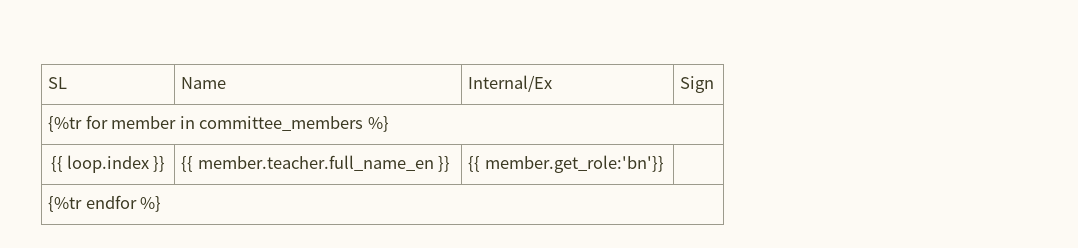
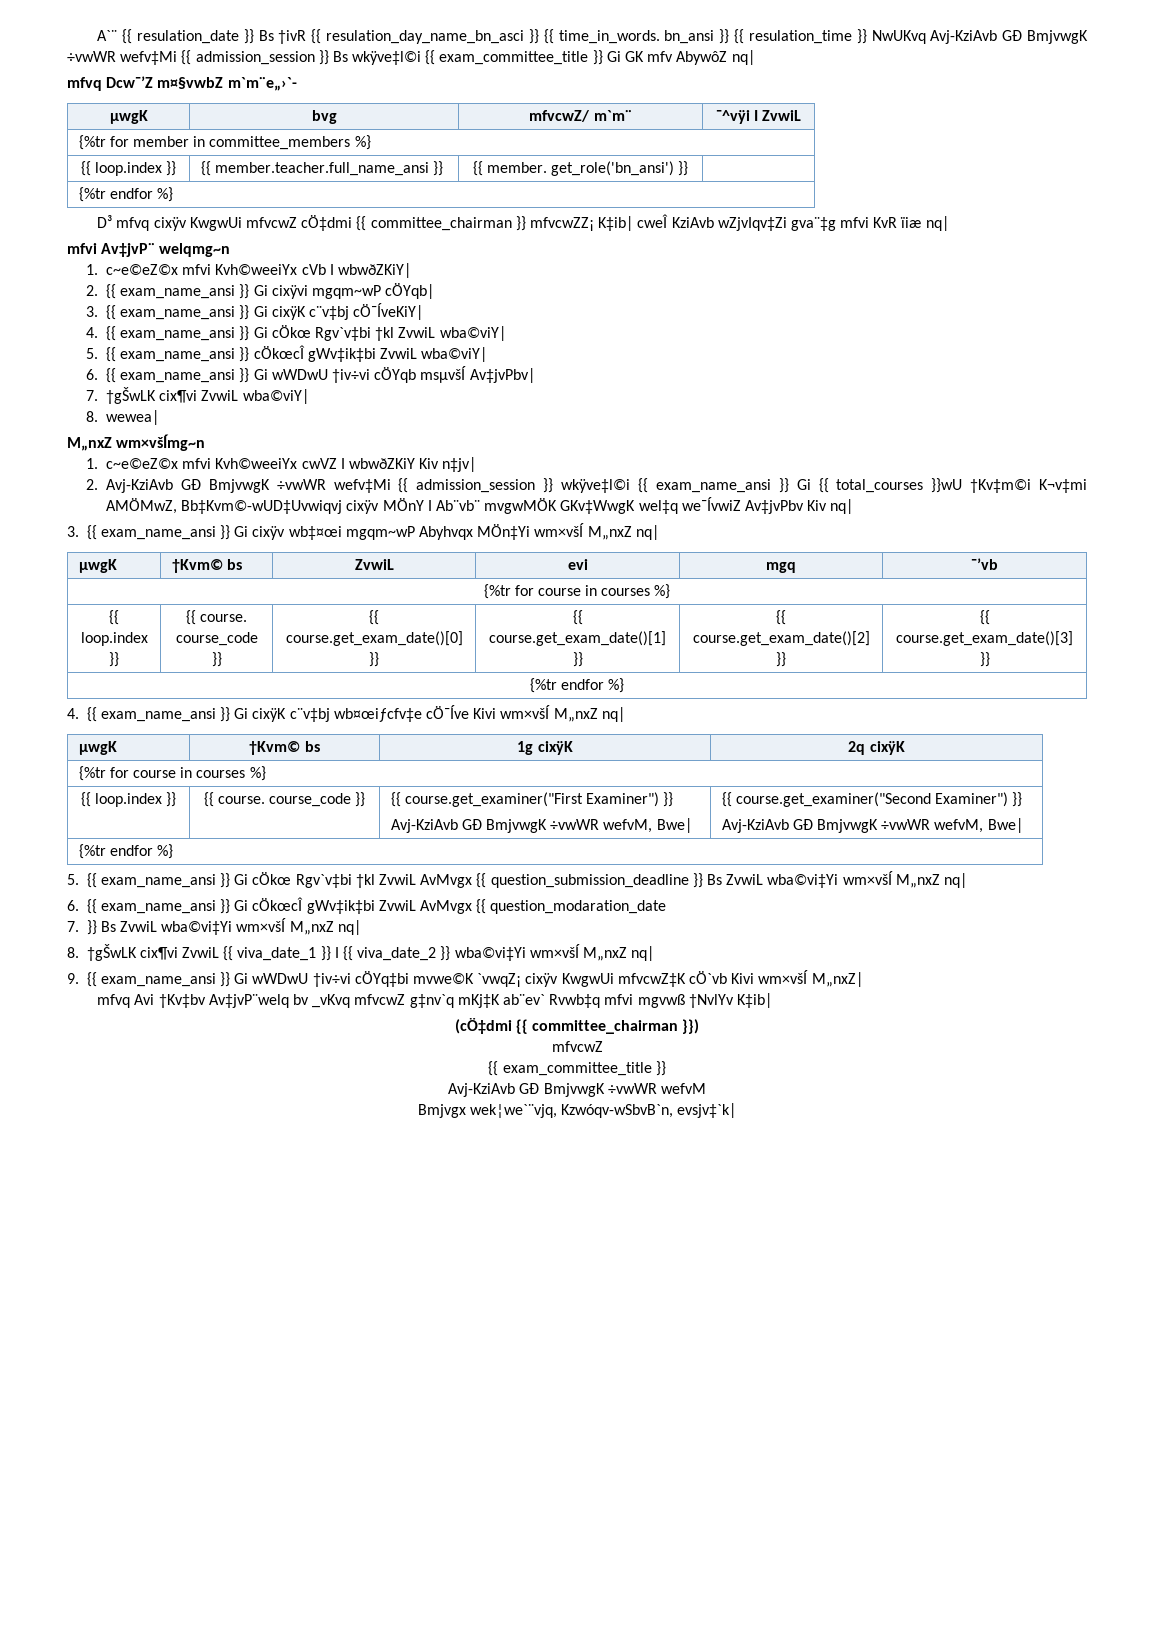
[48,77,68,89] [181,77,227,89] [468,75,553,92] [680,76,715,93] SL | Name | Internal/Ex | Sign -> [97,29,1088,44] [67,50,755,65] [67,76,297,91] [109,110,148,124] [311,110,337,124] [529,110,632,122] [715,110,802,124] A`¨ {{ resulation_date }} Bs †ivR {{ resulation_day_name_bn_asci }} {{ time_in_words. bn_ansi }} {{ resulation_time }} NwUKvq Avj-KziAvb GÐ BmjvwgK ÷vwWR wefv‡Mi {{ admission_session }} Bs wkÿve‡l©i {{ exam_committee_title }} Gi GK mfv AbywôZ nq| // mfvq Dcw¯’Z m¤§vwbZ m`m¨e„›`- // µwgK | bvg | mfvcwZ/ m`m¨ | ¯^vÿi I ZvwiL
[197,155,451,172] [468,155,664,173] [48,195,162,212] member.teacher.full_name_en }} | {{ member.get_role:'bn'}} | // {%tr endfor %} -> [214,161,444,176] [472,161,689,176] [78,187,174,202] [97,214,949,231] [67,243,231,257] [86,263,412,278] [86,283,435,299] [86,303,424,320] [86,325,506,341] [86,345,488,362] [86,366,535,383] [86,387,309,404] [86,410,160,425] [67,434,206,451] [86,457,477,472] [86,478,1088,493] [106,497,854,514] [67,523,659,540] [78,559,117,573] [171,559,242,573] [354,559,394,570] [567,559,588,570] [766,562,796,573] [971,558,998,570] [483,584,671,599] [109,610,119,625] [80,632,148,646] [109,652,119,667] [185,610,248,625] [175,632,258,646] [211,652,222,667] [369,610,379,625] [285,631,463,646] [369,652,379,667] [572,610,583,625] [489,631,666,646] [572,652,583,667] [776,610,786,625] [692,631,870,646] [776,652,786,667] [979,610,990,625] [896,631,1073,646] [979,652,990,667] [529,678,625,693] [67,705,625,722] [78,741,117,755] [249,741,320,755] [517,741,573,755] [848,741,905,755] [78,766,266,781] [80,792,177,807] [203,792,366,807] [390,792,674,807] [390,818,692,833] [721,792,1023,807] [721,818,1023,833] [78,844,174,859] [67,871,967,888] [67,897,667,914] [67,918,361,935] [67,944,655,961] [67,970,863,987] [97,993,772,1008] [454,1018,700,1034] [551,1041,603,1052] [488,1061,666,1076] [448,1083,706,1097] [417,1103,737,1118] member.teacher.full_name_ansi }} | {{ member. get_role('bn_ansi') }} | // {%tr endfor %} // D³ mfvq cixÿv KwgwUi mfvcwZ cÖ‡dmi {{ committee_chairman }} mfvcwZZ¡ K‡ib| cweÎ KziAvb wZjvIqv‡Zi gva¨‡g mfvi KvR ïiæ nq| // mfvi Av‡jvP¨ welqmg~n // 1. c~e©eZ©x mfvi Kvh©weeiYx cVb I wbwðZKiY| // 2. {{ exam_name_ansi }} Gi cixÿvi mgqm~wP cÖYqb| // 3. {{ exam_name_ansi }} Gi cixÿK c¨v‡bj cÖ¯ÍveKiY| // 4. {{ exam_name_ansi }} Gi cÖkœ Rgv`v‡bi †kl ZvwiL wba©viY| // 5. {{ exam_name_ansi }} cÖkœcÎ gWv‡ik‡bi ZvwiL wba©viY| // 6. {{ exam_name_ansi }} Gi wWDwU †iv÷vi cÖYqb msµvšÍ Av‡jvPbv| // 7. †gŠwLK cix¶vi ZvwiL wba©viY| // 8. wewea| // M„nxZ wm×všÍmg~n // 1. c~e©eZ©x mfvi Kvh©weeiYx cwVZ I wbwðZKiY Kiv n‡jv| // 2. Avj-KziAvb GÐ BmjvwgK ÷vwWR wefv‡Mi {{ admission_session }} wkÿve‡l©i {{ exam_name_ansi }} Gi {{ total_courses }}wU †Kv‡m©i K¬v‡mi AMÖMwZ, Bb‡Kvm©-wUD‡Uvwiqvj cixÿv MÖnY I Ab¨vb¨ mvgwMÖK GKv‡WwgK wel‡q we¯ÍvwiZ Av‡jvPbv Kiv nq| // 3. {{ exam_name_ansi }} Gi cixÿv wb‡¤œi mgqm~wP Abyhvqx MÖn‡Yi wm×všÍ M„nxZ nq| // µwgK | †Kvm© bs | ZvwiL | evi | mgq | ¯’vb // {%tr for course in courses %} // {{ loop.index }} | {{ course. course_code }} | {{ course.get_exam_date()[0] }} | {{ course.get_exam_date()[1] }} | {{ course.get_exam_date()[2] }} | {{ course.get_exam_date()[3] }} // {%tr endfor %} // 4. {{ exam_name_ansi }} Gi cixÿK c¨v‡bj wb¤œiƒcfv‡e cÖ¯Íve Kivi wm×všÍ M„nxZ nq| // µwgK | †Kvm© bs | 1g cixÿK | 2q cixÿK // {%tr for course in courses %} // {{ loop.index }} | {{ course. course_code }} | {{ course.get_examiner("First Examiner") }} // Avj-KziAvb GÐ BmjvwgK ÷vwWR wefvM, Bwe| | {{ course.get_examiner("Second Examiner") }} // Avj-KziAvb GÐ BmjvwgK ÷vwWR wefvM, Bwe| // {%tr endfor %} // 5. {{ exam_name_ansi }} Gi cÖkœ Rgv`v‡bi †kl ZvwiL AvMvgx {{ question_submission_deadline }} Bs ZvwiL wba©vi‡Yi wm×všÍ M„nxZ nq| // 6. {{ exam_name_ansi }} Gi cÖkœcÎ gWv‡ik‡bi ZvwiL AvMvgx {{ question_modaration_date // 7. }} Bs ZvwiL wba©vi‡Yi wm×všÍ M„nxZ nq| // 8. †gŠwLK cix¶vi ZvwiL {{ viva_date_1 }} I {{ viva_date_2 }} wba©vi‡Yi wm×všÍ M„nxZ nq| // 9. {{ exam_name_ansi }} Gi wWDwU †iv÷vi cÖYq‡bi mvwe©K `vwqZ¡ cixÿv KwgwUi mfvcwZ‡K cÖ`vb Kivi wm×všÍ M„nxZ| // mfvq Avi †Kv‡bv Av‡jvP¨welq bv _vKvq mfvcwZ g‡nv`q mKj‡K ab¨ev` Rvwb‡q mfvi mgvwß †NvlYv K‡ib| // (cÖ‡dmi {{ committee_chairman }}) // mfvcwZ // {{ exam_committee_title }} // Avj-KziAvb GÐ BmjvwgK ÷vwWR wefvM // Bmjvgx wek¦we`¨vjq, Kzwóqv-wSbvB`n, evsjv‡`k|

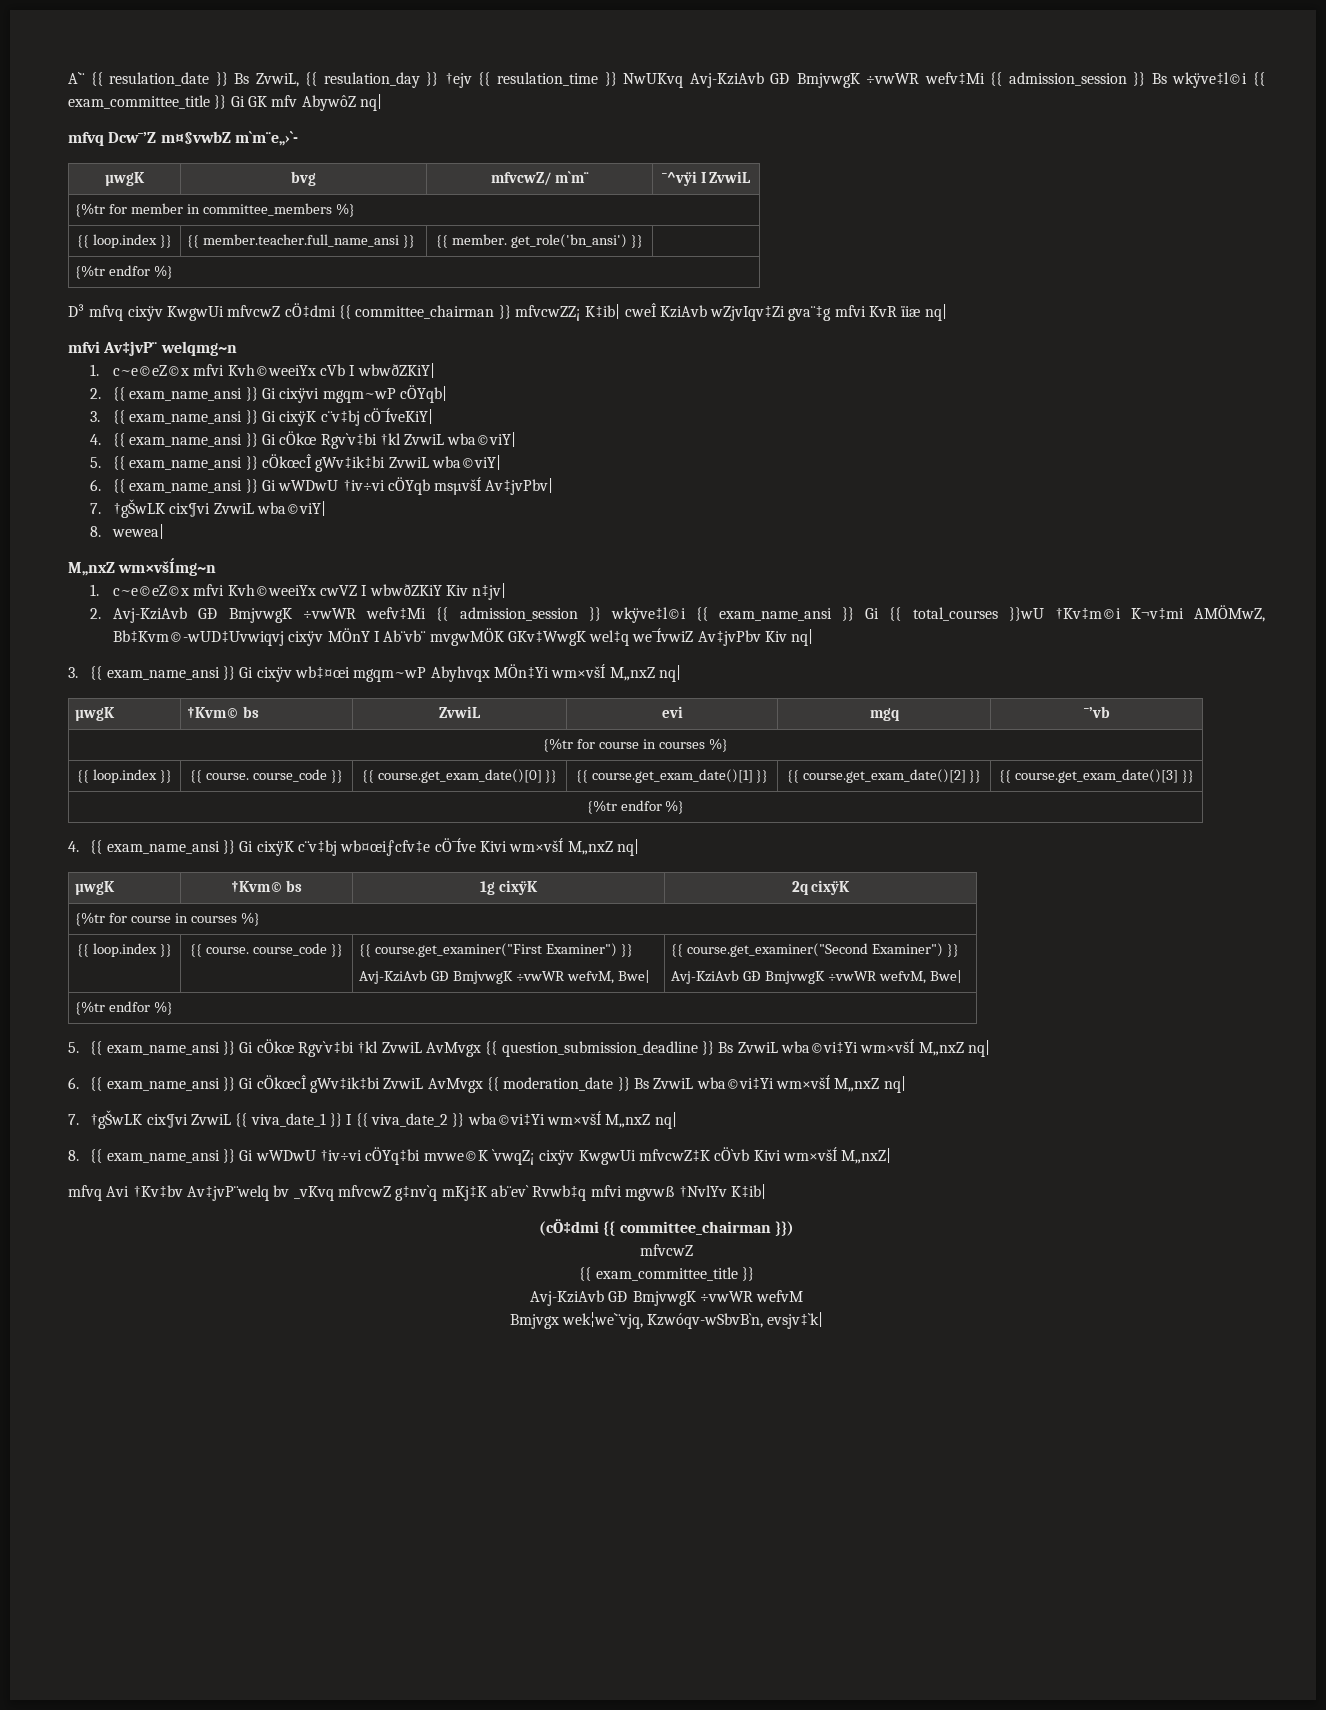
[278,29,730,44] †ivR {{ resulation_day_name_bn_asci }} {{ time_in_words. bn_ansi }} -> [255,72,472,88] ZvwiL, {{ resulation_day }} †ejv
[490,900,667,914] [67,918,361,935] [67,947,79,958] question_modaration_date // 7. }} Bs ZvwiL wba©vi‡Yi wm×všÍ M„nxZ nq| // 8. -> [503,1075,906,1093] [68,1114,79,1125] moderation_date }} Bs ZvwiL wba©vi‡Yi wm×všÍ M„nxZ nq| // 7.
[67,973,79,984] 9. -> [68,1150,79,1161] 8.

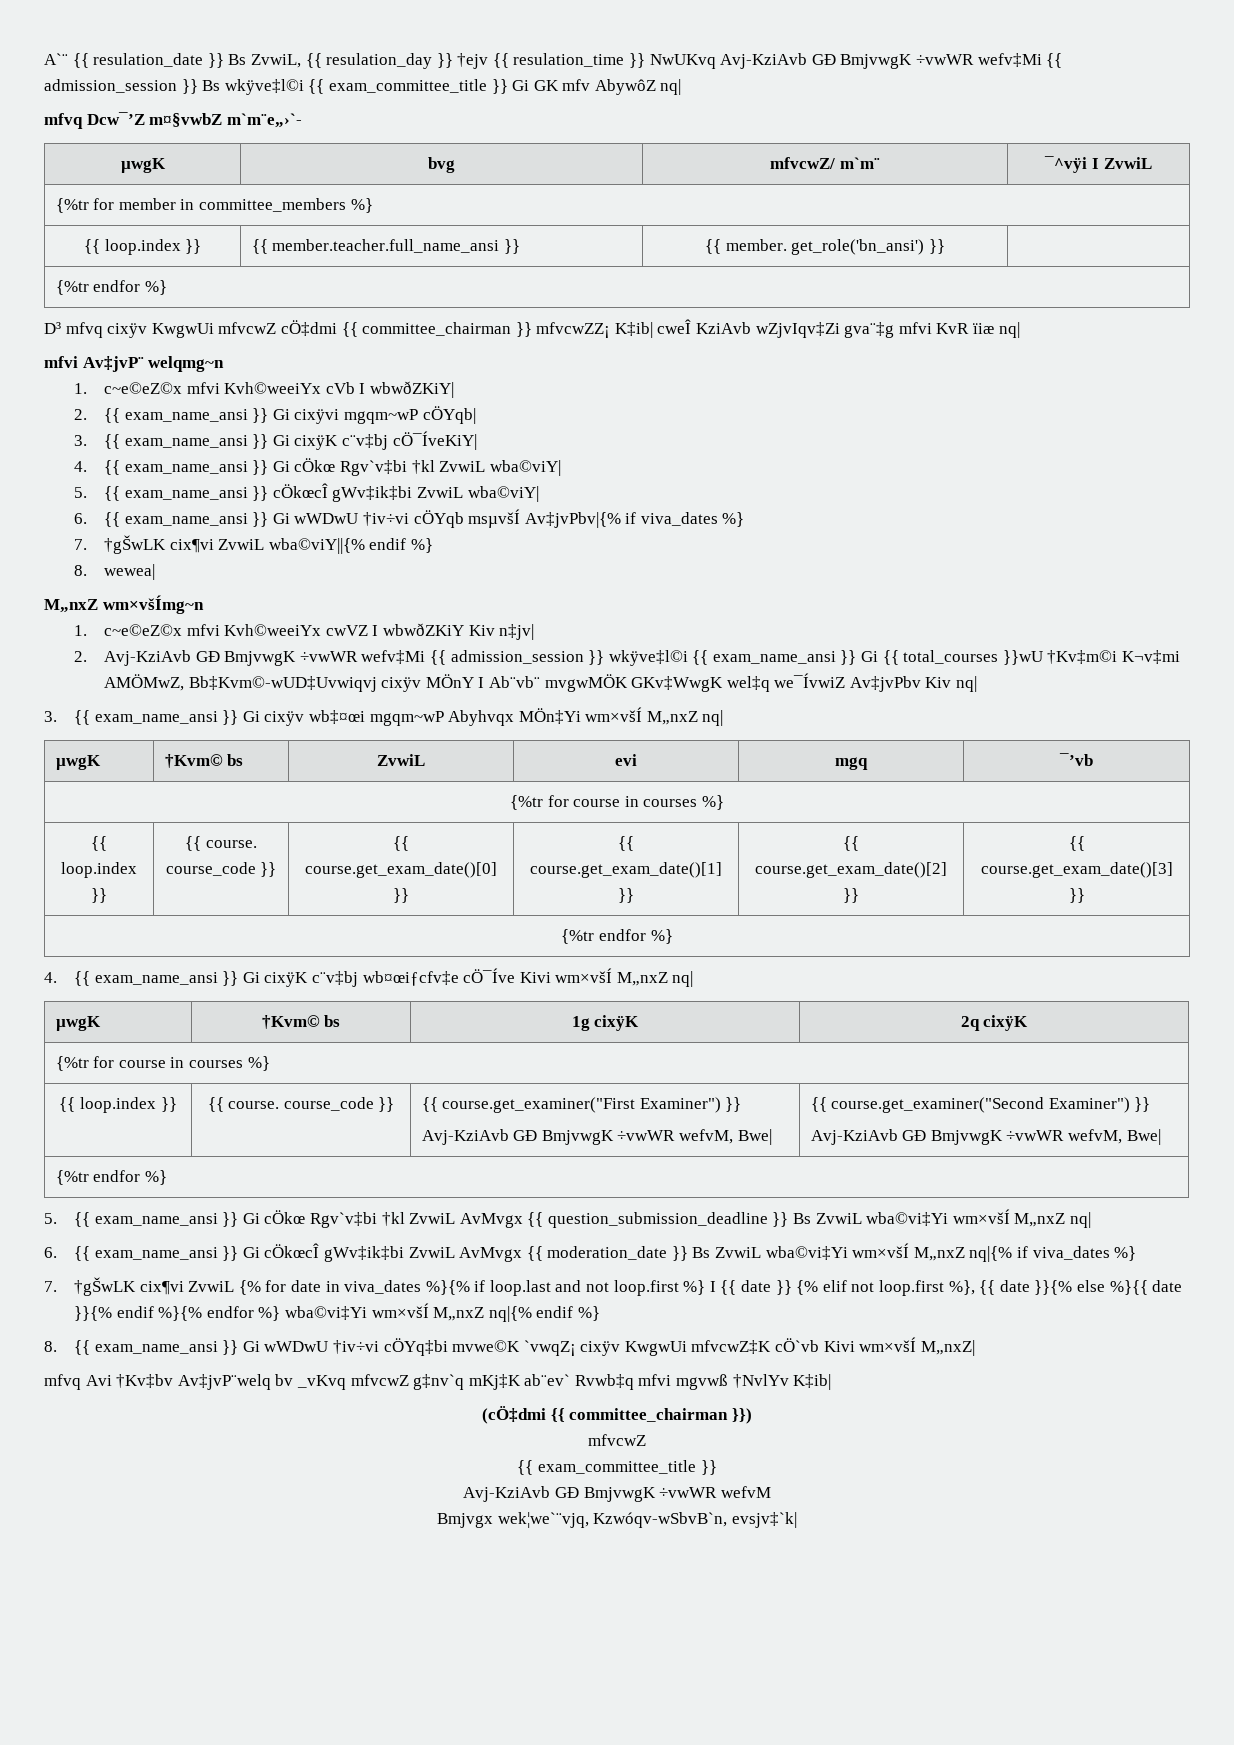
[485,478,554,495] [90,499,326,518] Av‡jvPbv| // 7. †gŠwLK cix¶vi ZvwiL wba©viY| -> [524,512,745,528] [73,535,433,554] Av‡jvPbv|{% if viva_dates %} // 7. †gŠwLK cix¶vi ZvwiL wba©viY||{% endif %}
[883,1076,906,1093] [68,1110,677,1129] nq| // 7. †gŠwLK cix¶vi ZvwiL {{ viva_date_1 }} I {{ viva_date_2 }} wba©vi‡Yi wm×všÍ M„nxZ nq| -> [969,1246,1137,1262] [44,1277,1183,1296] [73,1303,600,1322] nq|{% if viva_dates %} // 7. †gŠwLK cix¶vi ZvwiL {% for date in viva_dates %}{% if loop.last and not loop.first %} I {{ date }} {% elif not loop.first %}, {{ date }}{% else %}{{ date }}{% endif %}{% endfor %} wba©vi‡Yi wm×všÍ M„nxZ nq|{% endif %}

